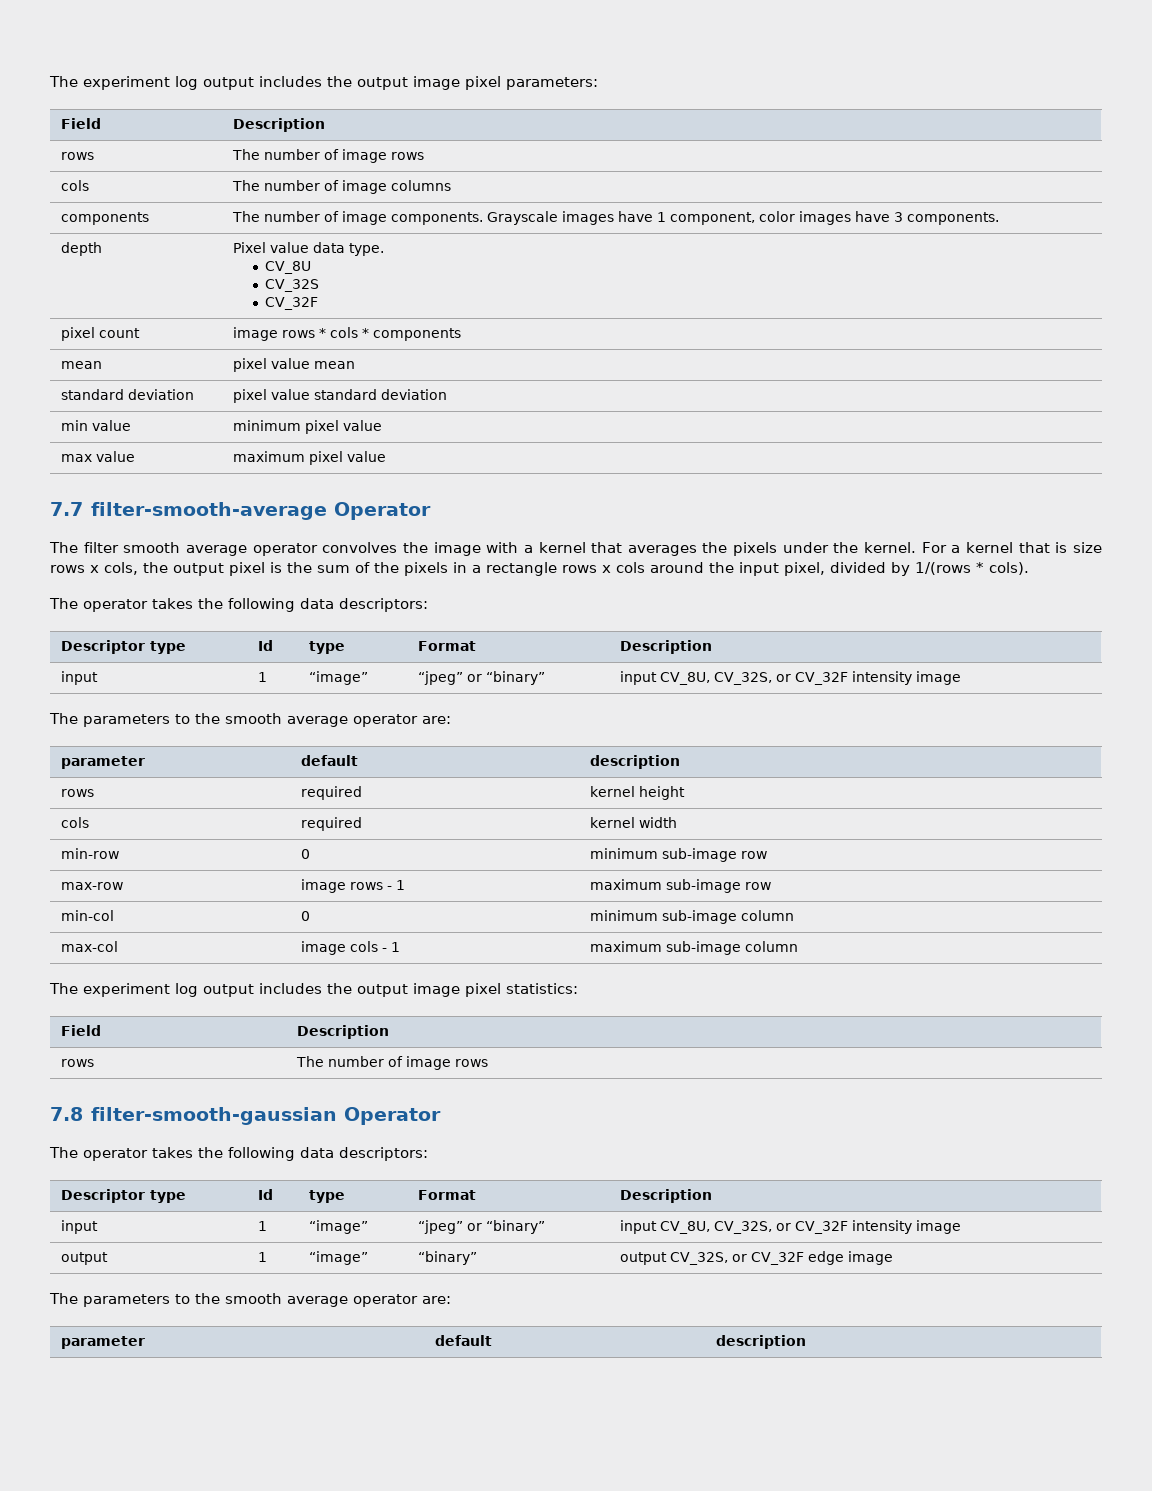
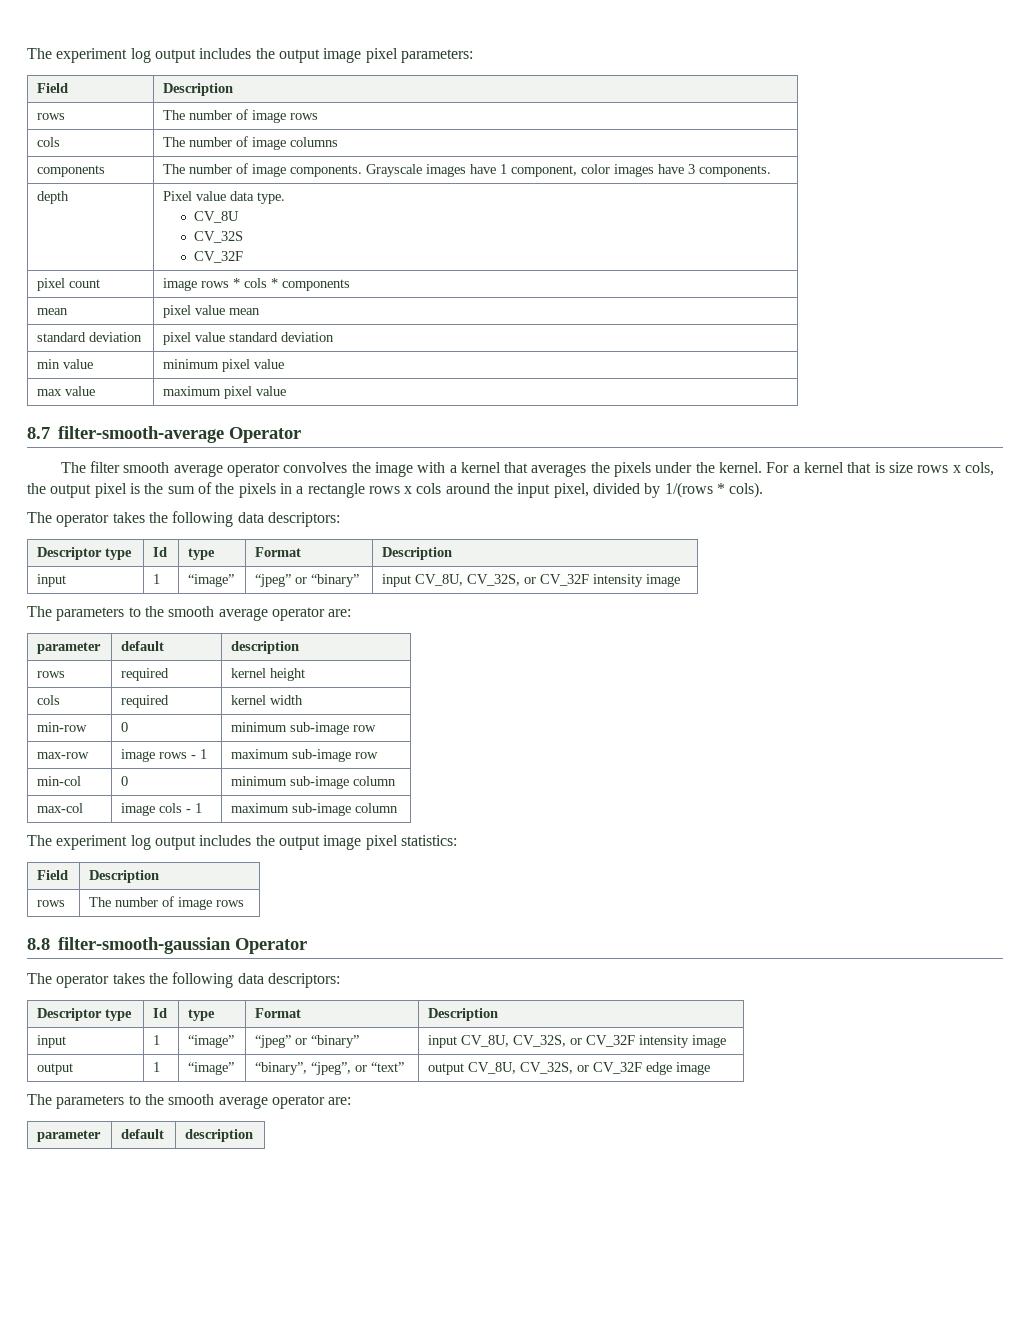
[50,502,83,516] 7.7 -> [27,427,50,439] 8.7
[50,1107,83,1121] 7.8 -> [27,938,50,950] 8.8
[418,1251,478,1265] [620,1252,668,1265] “binary” | output -> [255,1062,405,1075] [428,1062,517,1075] “binary”, “jpeg”, or “text” | output CV_8U,

